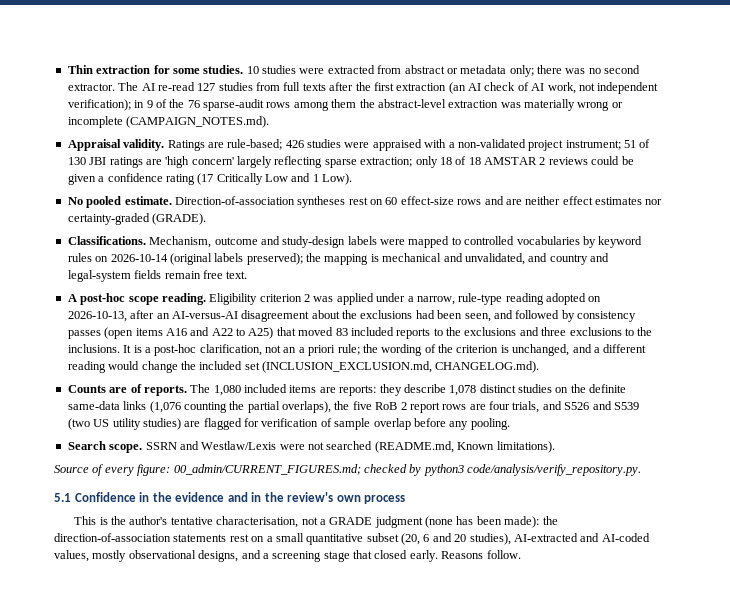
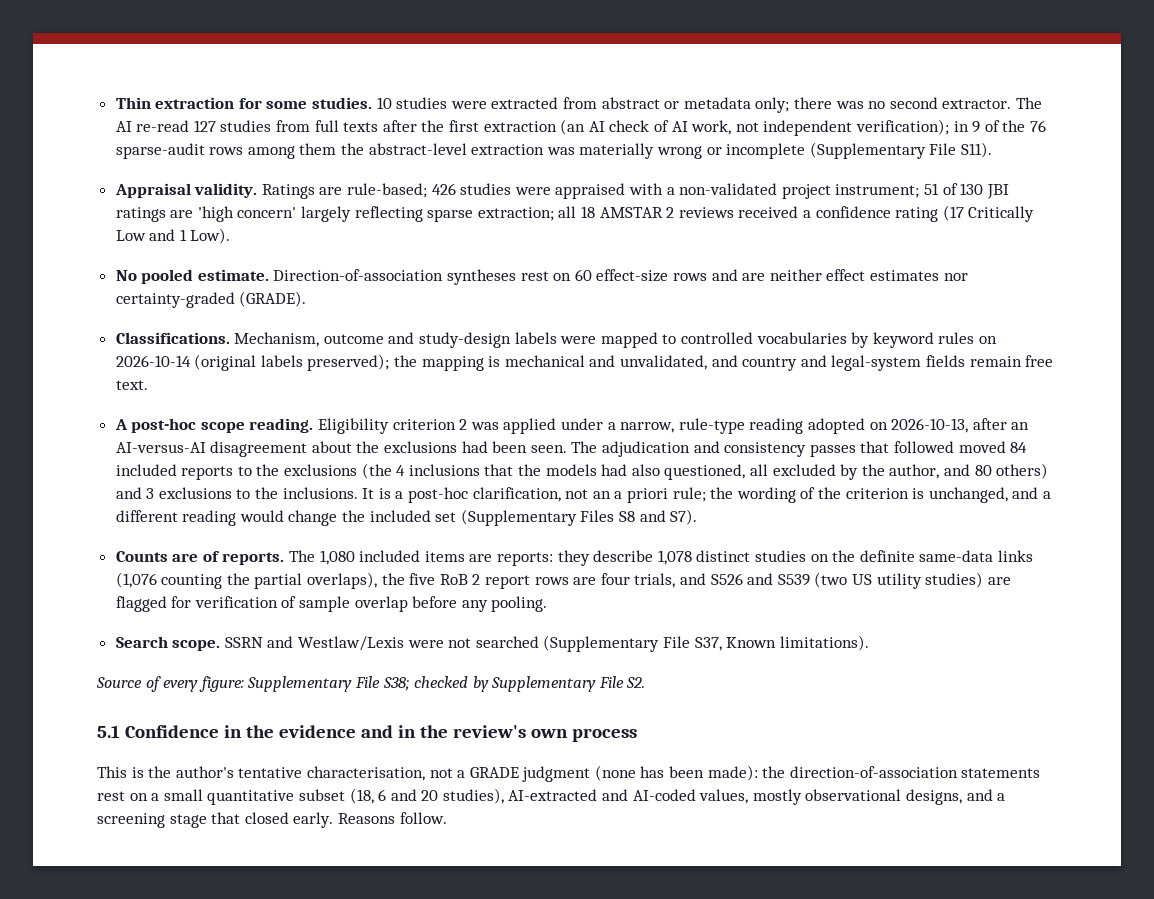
[126,116,270,128] (CAMPAIGN_NOTES.md). -> [809,142,992,159] (Supplementary File S11).
[415,156,467,168] only 18 of -> [558,206,577,218] all
[591,156,634,165] [67,174,96,185] could be given -> [738,206,799,218] received
[464,310,636,322] [67,327,348,339] seen, and followed by consistency passes (open items A16 and A22 to A25) that moved 83 -> [530,441,1028,457] seen. The adjudication and consistency passes that followed moved 84
[519,327,567,336] and three -> [361,463,1049,480] [115,487,155,499] (the 4 inclusions that the models had also questioned, all excluded by the author, and 80 others) and 3
[262,361,540,373] (INCLUSION_EXCLUSION.md, CHANGELOG.md). -> [460,509,698,526] (Supplementary Files S8 and S7).
[374,441,454,453] (README.md, -> [543,635,722,652] (Supplementary File S37,
[173,464,641,476] 00_admin/CURRENT_FIGURES.md; checked by python3 code/analysis/verify_repository.py. -> [247,676,646,692] Supplementary File S38; checked by Supplementary File S2.
[401,533,420,545] (20, -> [349,788,374,804] (18,

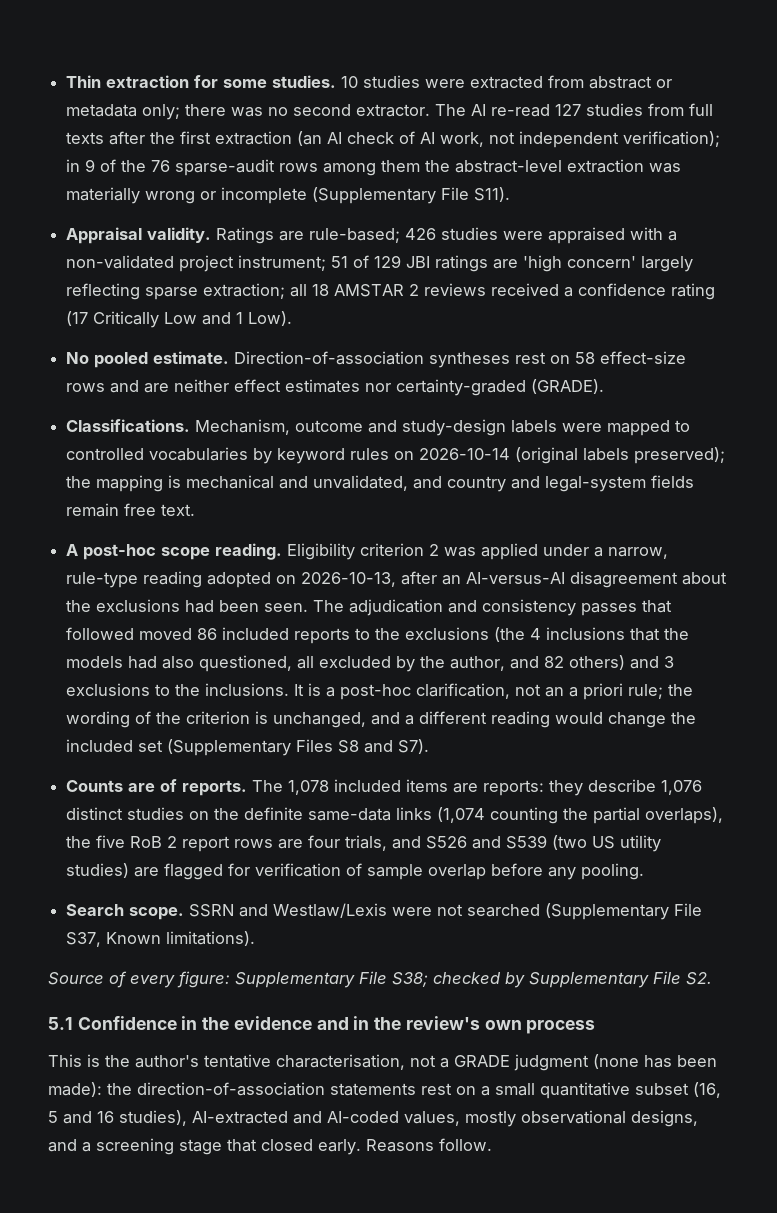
[960,183,984,195] 130 -> [374,255,402,268] 129
[574,269,592,281] 60 -> [575,352,596,364] 58
[1010,442,1028,453] 84 -> [197,628,218,640] 86
[974,465,992,476] 80 -> [544,656,565,668] 82
[319,550,355,565] 1,080 -> [288,780,330,795] 1,078
[657,550,692,565] 1,078 -> [661,780,703,795] 1,076
[115,572,157,588] (1,076 -> [437,807,486,823] (1,074
[349,788,439,804] (18, 6 and 20 -> [693,1082,721,1098] [48,1111,114,1124] (16, 5 and 16

